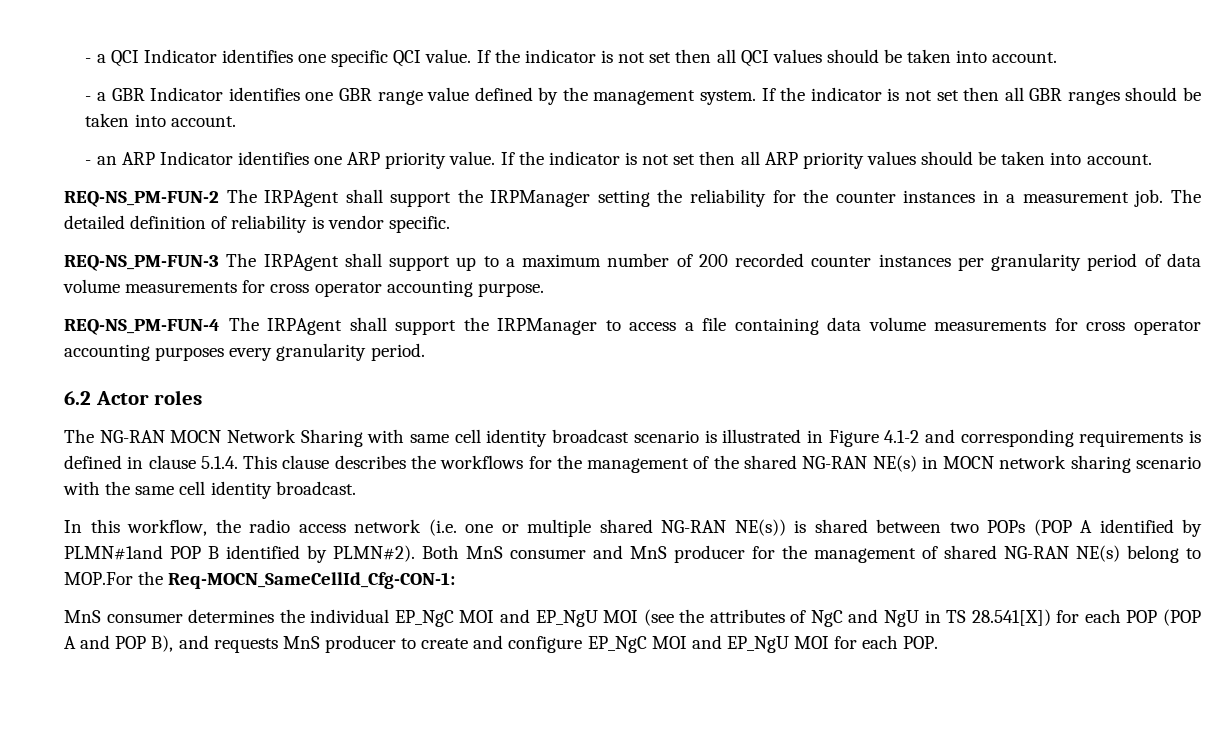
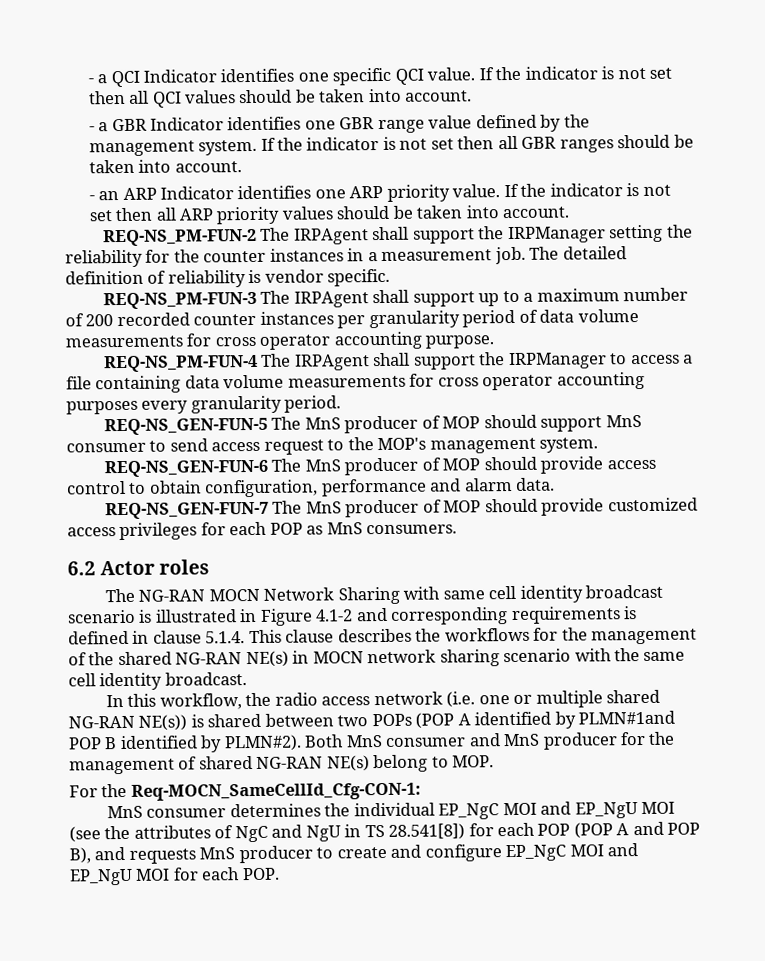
(425, 352) none -> [103,414,642,436] [66,437,599,455] [103,456,656,478] [66,477,556,498] [104,497,698,520] [67,521,458,541] // REQ-NS_GEN-FUN-5 The MnS producer of MOP should support MnS consumer to send access request to the MOP's management system. // REQ-NS_GEN-FUN-6 The MnS producer of MOP should provide access control to obtain configuration, performance and alarm data. // REQ-NS_GEN-FUN-7 The MnS producer of MOP should provide customized access privileges for each POP as MnS consumers.
[64,572,133,585] MOP.For -> [452,755,495,768] [69,785,98,798] MOP. // For
[971,609,1051,626] 28.541[X]) -> [388,823,466,840] 28.541[8])

